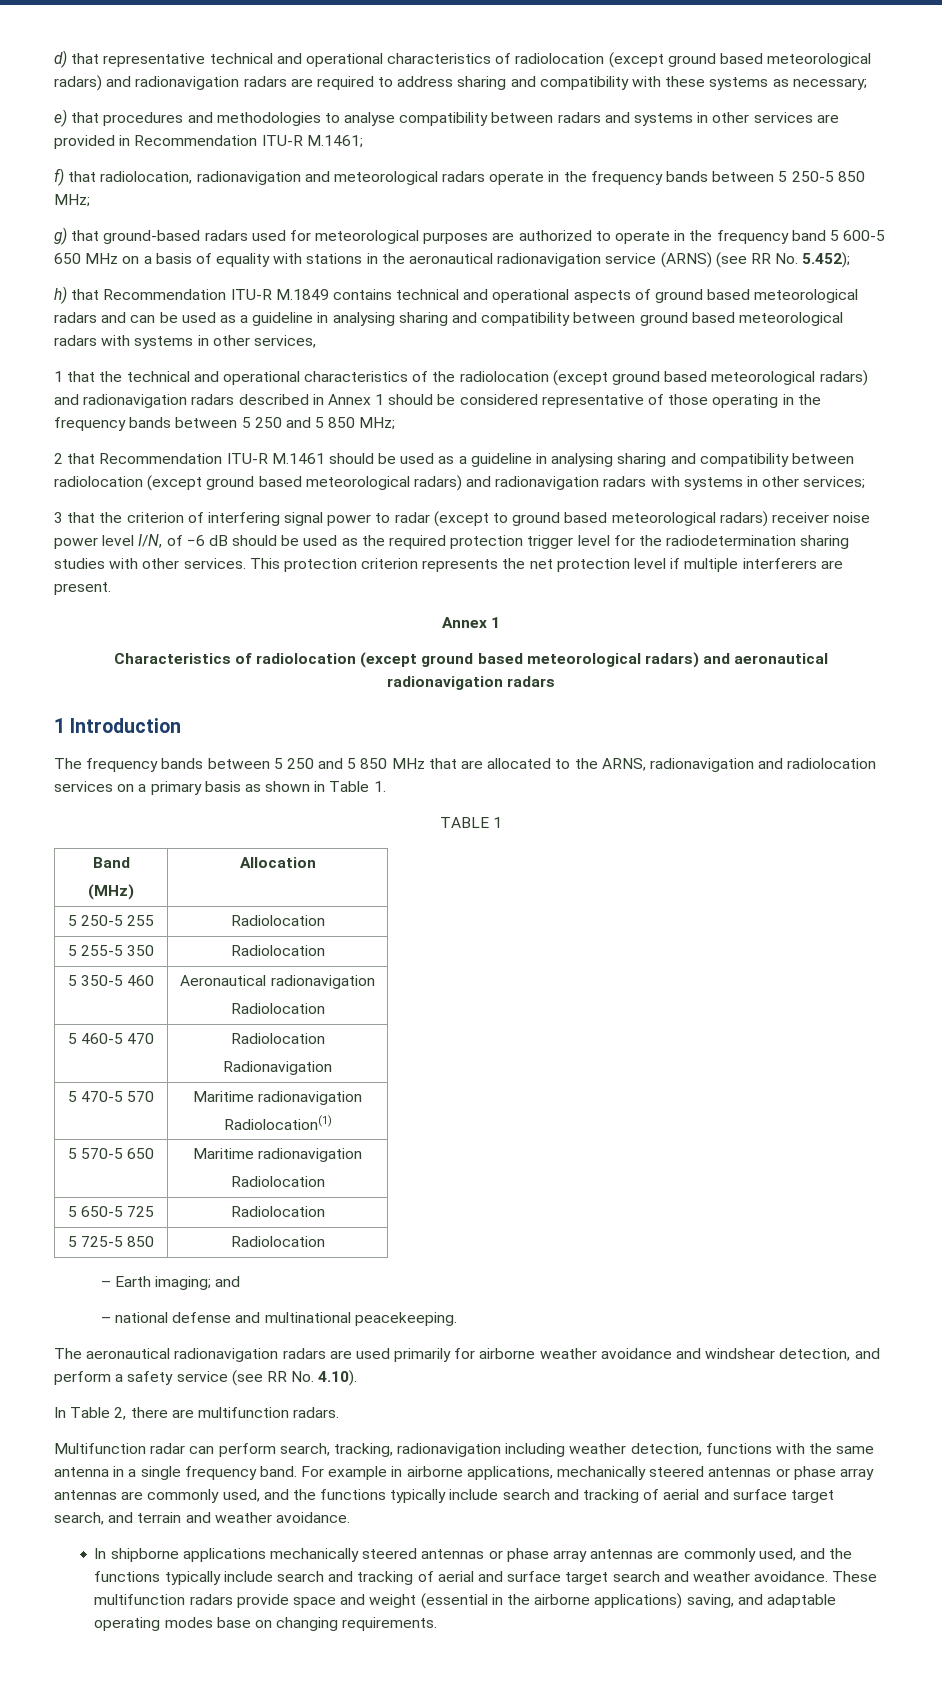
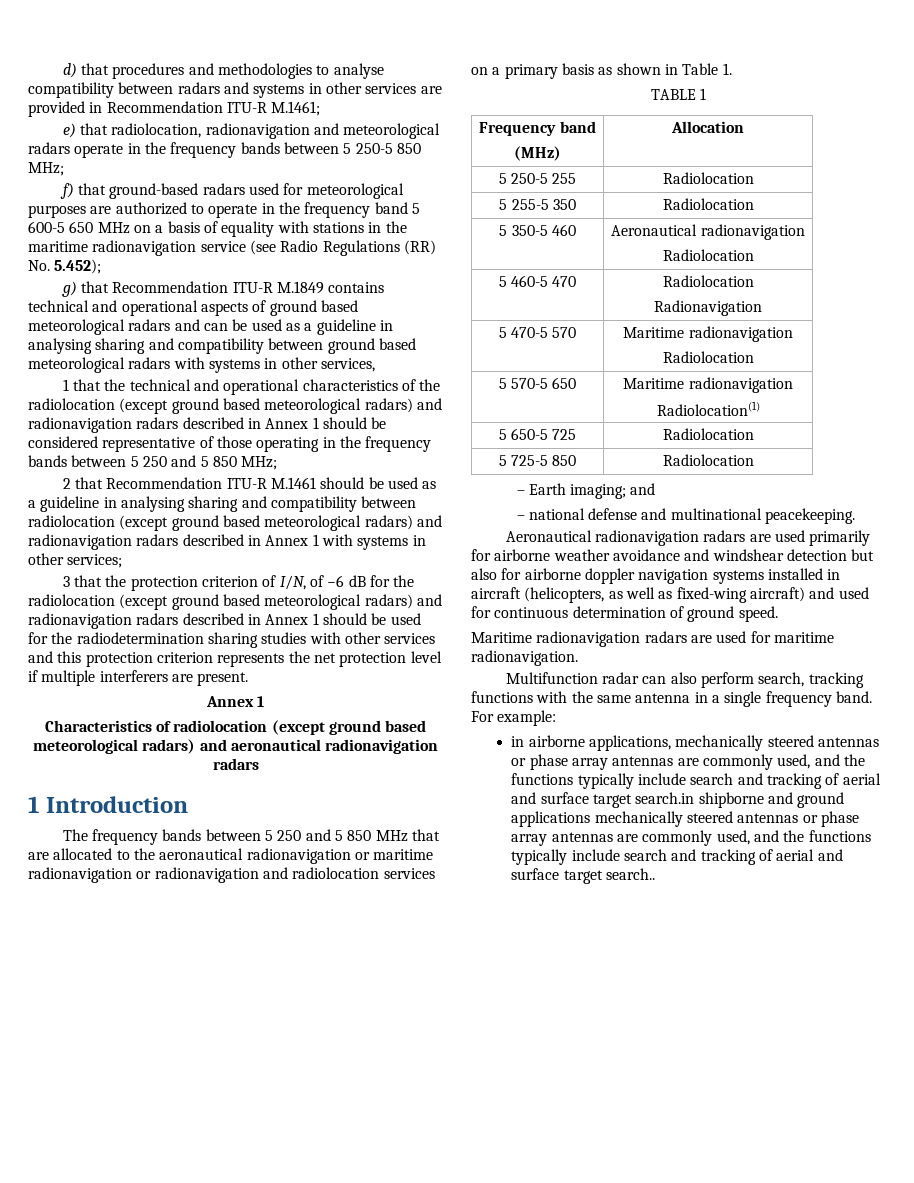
[103,52,872,68] [54,75,867,91] [54,109,100,127] representative technical and operational characteristics of radiolocation (except ground based meteorological radars) and radionavigation radars are required to address sharing and compatibility with these systems as necessary; // e) that -> (110, 69) none
[54,168,64,186] f) -> [62,123,76,138] e)
[54,227,67,245] g) -> [59,183,74,199] f)
[409,253,494,264] aeronautical -> [28,241,88,252] maritime
[660,252,771,268] (ARNS) (see RR -> [249,240,436,256] (see Radio Regulations (RR)
[54,286,67,304] h) -> [61,281,77,297] g)
(647, 481) none -> [182,534,319,546] described in Annex 1
(123, 517) none -> [130,576,198,591] protection
[207,511,871,527] [54,534,610,549] interfering signal power to radar (except to ground based meteorological radars) receiver noise power level I/N, of −6 dB should be used as the required protection trigger level -> [279,575,415,590] [28,594,442,610] [28,613,421,629] I/N, of −6 dB for the radiolocation (except ground based meteorological radars) and radionavigation radars described in Annex 1 should be used
[183,558,280,569] services. This -> [384,633,436,644] [28,651,82,663] services and this
[601,758,646,771] ARNS, -> [159,848,434,864] [28,867,152,883] aeronautical radionavigation or maritime radionavigation or
[92,857,130,868] Band -> [479,121,596,136] Frequency band
[223,1115,332,1130] Radiolocation(1) -> [662,351,754,363] Radiolocation
[230,1176,325,1187] Radiolocation -> [656,401,760,416] Radiolocation(1)
[54,1348,171,1359] The aeronautical -> [505,530,592,542] Aeronautical
[779,1348,880,1361] [54,1370,358,1386] [54,1407,340,1420] detection, and perform a safety service (see RR No. 4.10). // In Table 2, there are multifunction radars. -> [786,549,875,561] [471,568,841,584] [471,587,869,603] [471,606,778,622] [471,631,834,647] [471,650,578,666] detection but also for airborne doppler navigation systems installed in aircraft (helicopters, as well as fixed-wing aircraft) and used for continuous determination of ground speed. // Maritime radionavigation radars are used for maritime radionavigation.
(215, 1450) none -> [670,672,697,684] also
[333,1443,702,1457] tracking, radionavigation including weather detection, -> [808,672,864,688] tracking
[328,1466,388,1480] example -> [497,710,557,726] example: //
[54,1512,350,1525] [94,1548,179,1562] search, and terrain and weather avoidance. // In shipborne -> [635,792,845,808] search.in shipborne and ground
[612,1571,878,1582] [94,1593,836,1609] [94,1617,438,1631] search and weather avoidance. These multifunction radars provide space and weight (essential in the airborne applications) saving, and adaptable operating modes base on changing requirements. -> [605,868,655,880] search..

